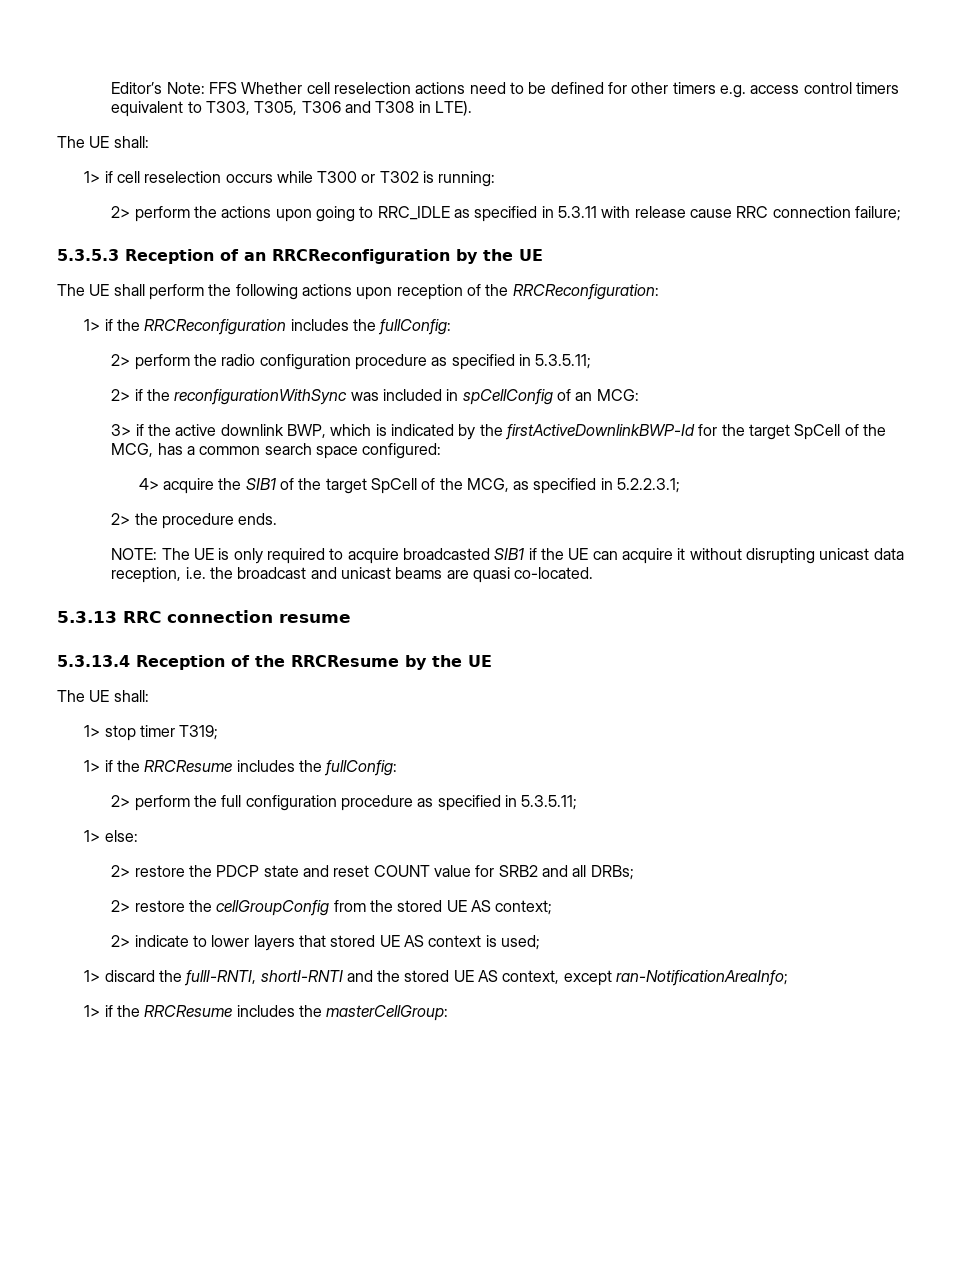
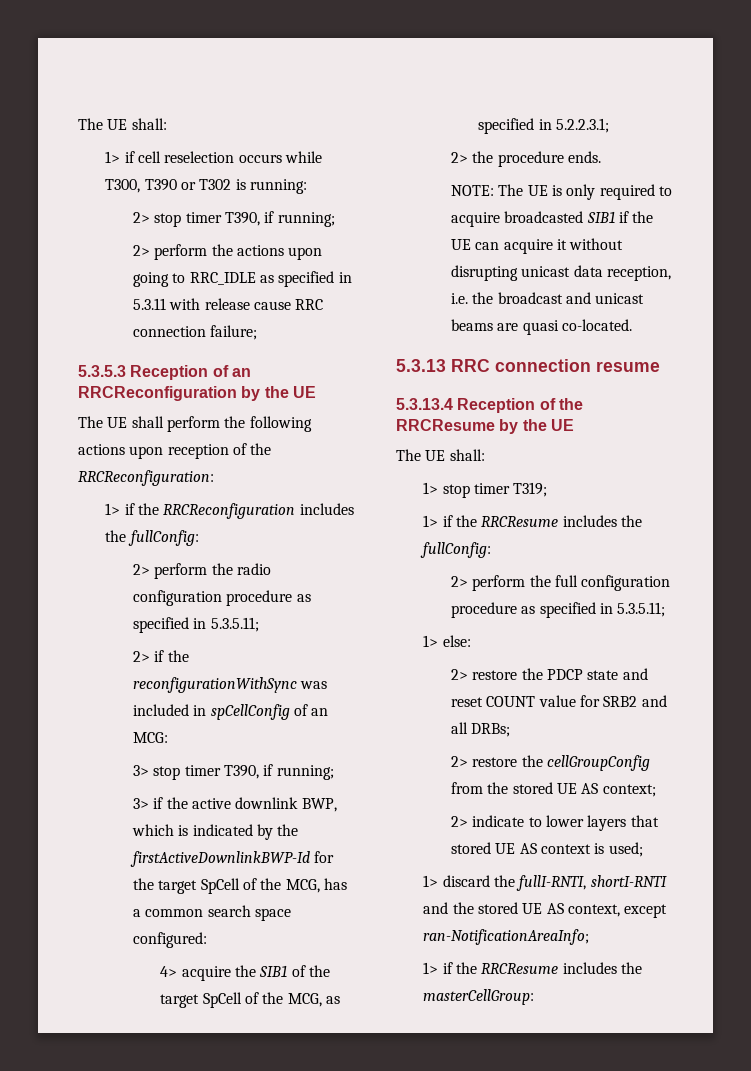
[111,82,899,98] [111,101,472,117] Editor’s Note: FFS Whether cell reselection actions need to be defined for other timers e.g. access control timers equivalent to T303, T305, T306 and T308 in LTE). // -> (78, 124) none
[317,171,358,183] T300 -> [105,179,177,193] T300, T390
(496, 179) none -> [132,211,335,227] // 2> stop timer T390, if running;
(639, 395) none -> [132,764,334,780] // 3> stop timer T390, if running;

